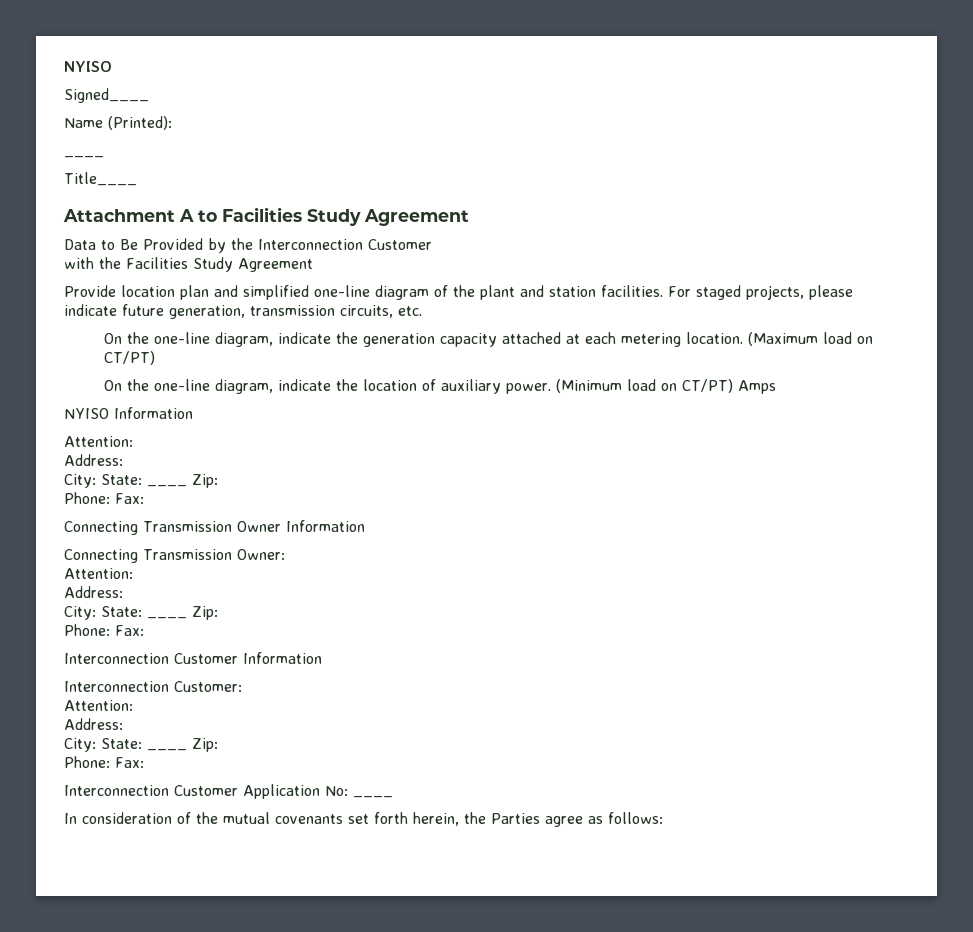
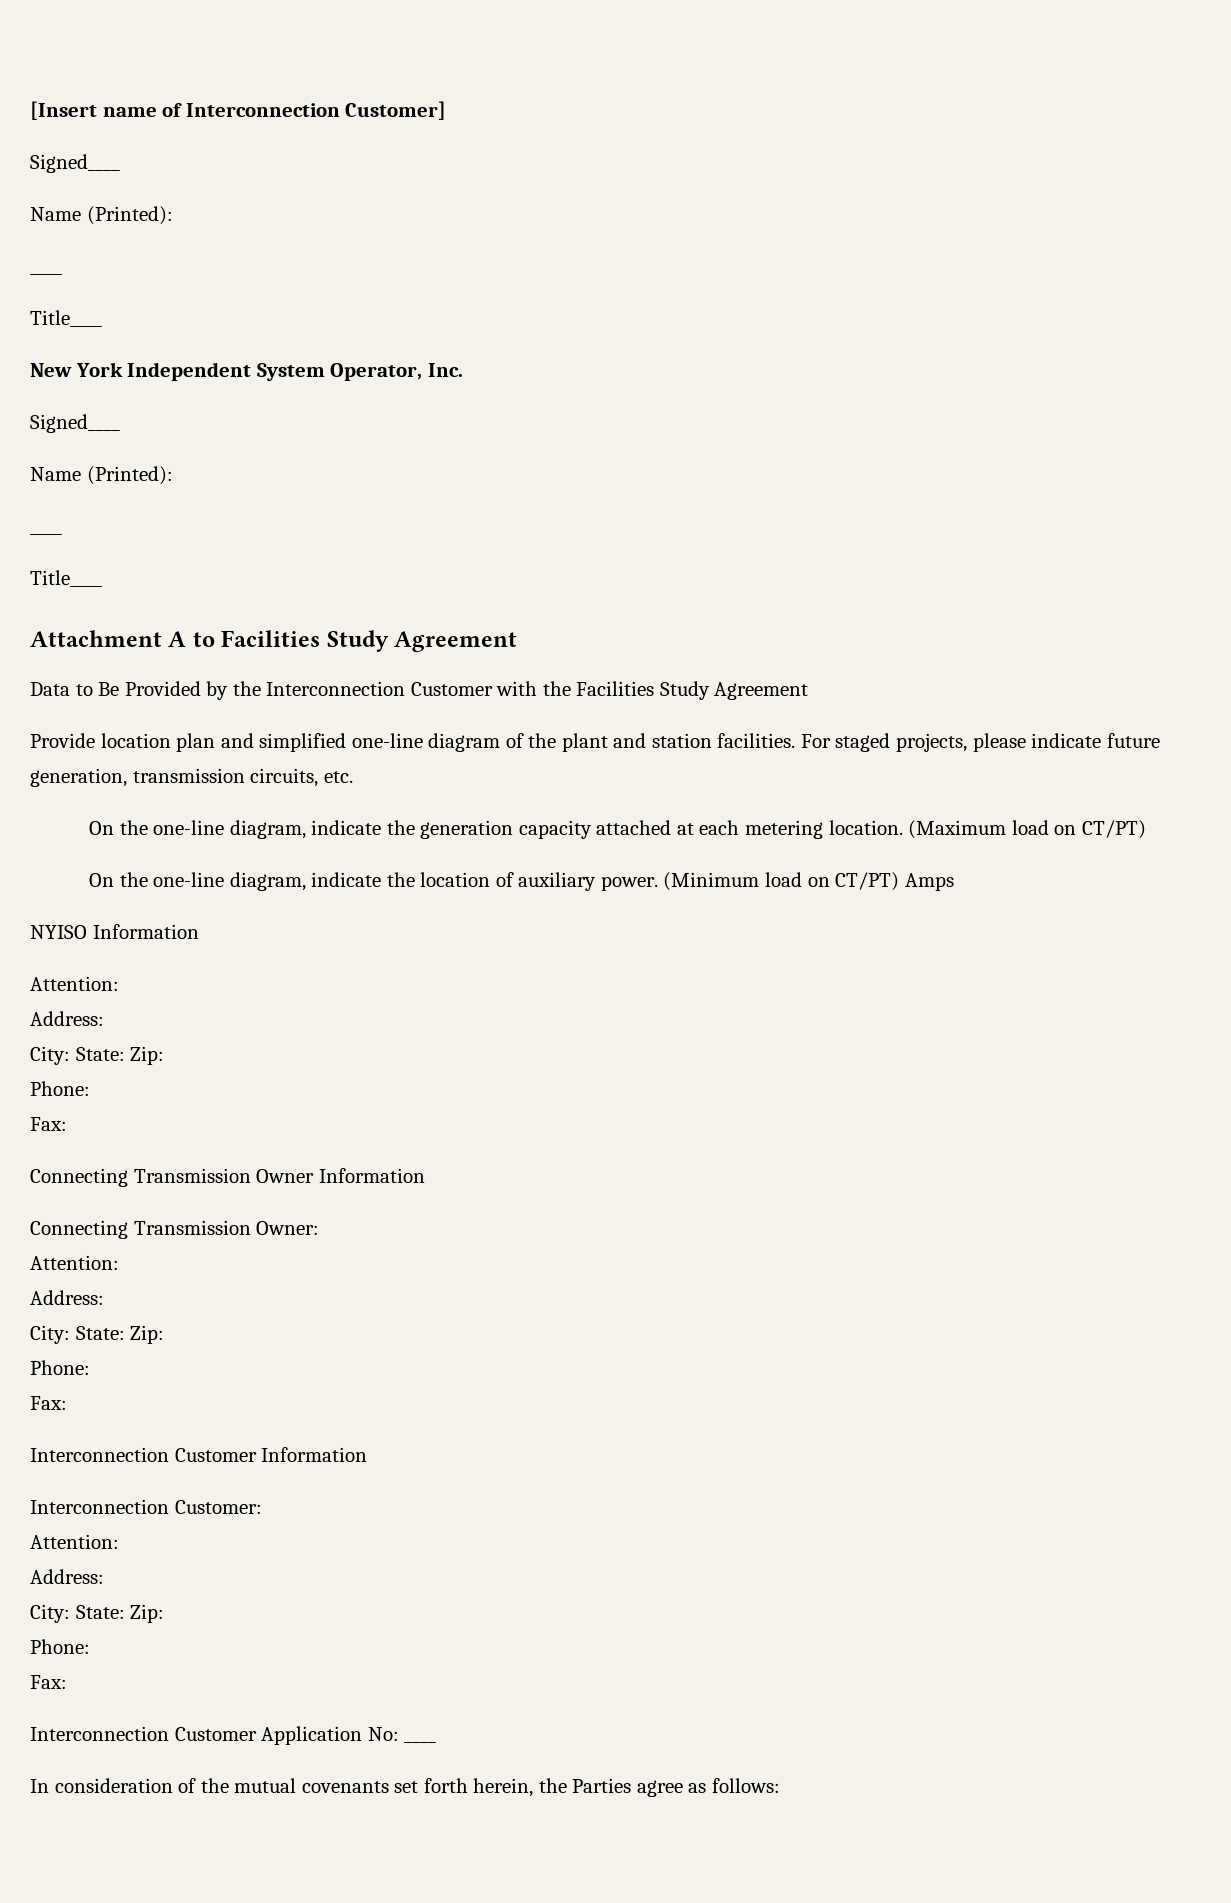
[64,61,112,72] NYISO -> [30,101,447,120] [30,154,120,173] [30,206,173,225] [30,273,62,275] [30,310,102,327] [30,362,463,381] [Insert name of Interconnection Customer] // Signed____ // Name (Printed): // ____ // Title____ // New York Independent System Operator, Inc.
(432, 244) // -> (493, 689) none
[147,474,218,488] [64,492,110,504] ____ Zip: // Phone: -> [130,1046,165,1065] [30,1081,90,1096] Zip: // Phone: //
[147,606,218,620] [64,624,110,636] ____ Zip: // Phone: -> [130,1325,165,1344] [30,1360,90,1375] Zip: // Phone: //
[147,738,218,752] [64,756,110,768] ____ Zip: // Phone: -> [130,1604,165,1623] [30,1639,90,1654] Zip: // Phone: //

